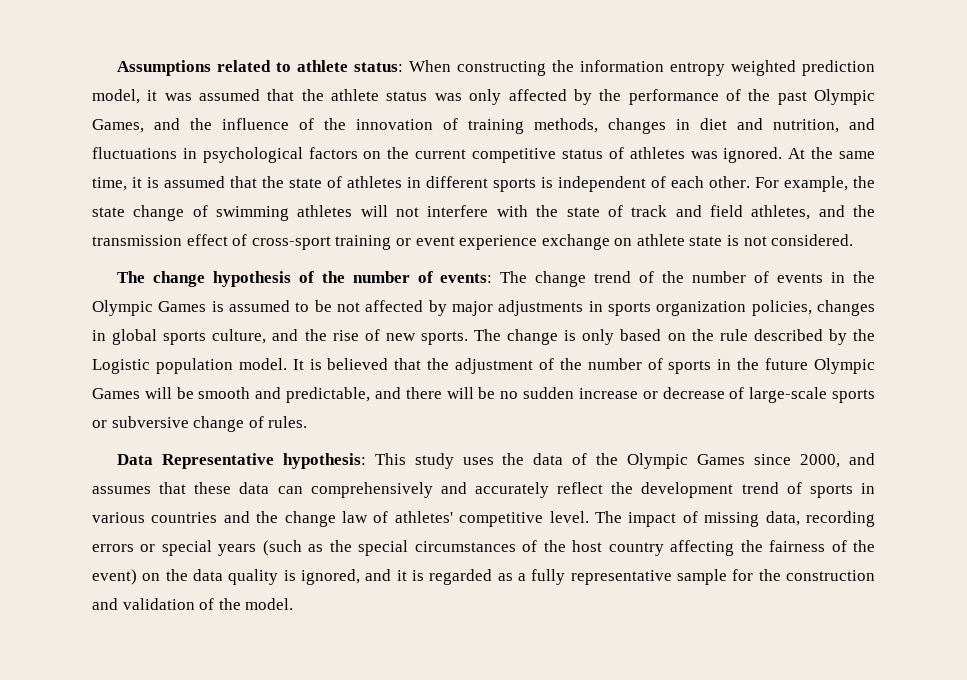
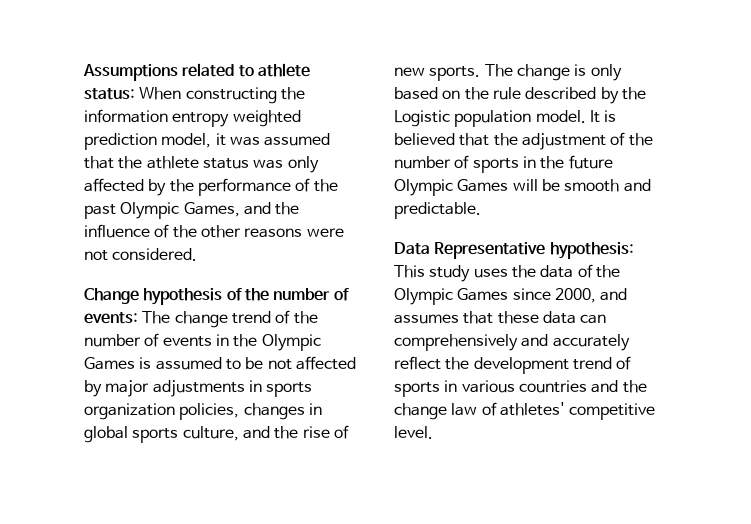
[356,118,875,134] [92,147,876,163] [92,176,875,192] [92,205,876,221] [92,234,740,250] innovation of training methods, changes in diet and nutrition, and fluctuations in psychological factors on the current competitive status of athletes was ignored. At the same time, it is assumed that the state of athletes in different sports is independent of each other. For example, the state change of swimming athletes will not interfere with the state of track and field athletes, and the transmission effect of cross-sport training or event experience exchange on athlete state is -> [200,225,344,238] other reasons were
[116,271,205,287] The change -> [84,288,139,304] Change
[286,387,876,403] [92,416,308,432] predictable, and there will be no sudden increase or decrease of large-scale sports or subversive change of rules. -> [394,202,481,219] predictable.
[594,511,875,527] [92,540,876,556] [92,569,875,585] [92,598,294,610] The impact of missing data, recording errors or special years (such as the special circumstances of the host country affecting the fairness of the event) on the data quality is ignored, and it is regarded as a fully representative sample for the construction and validation of the model. -> (433, 432) none

